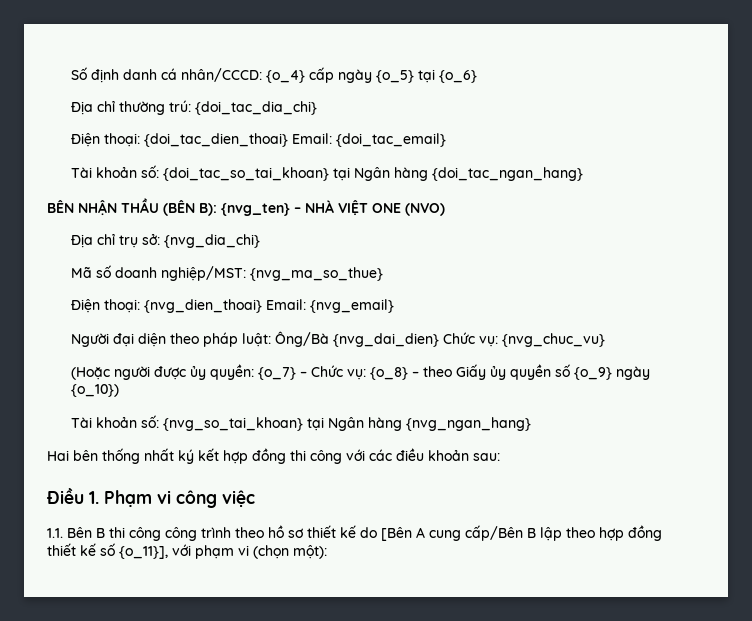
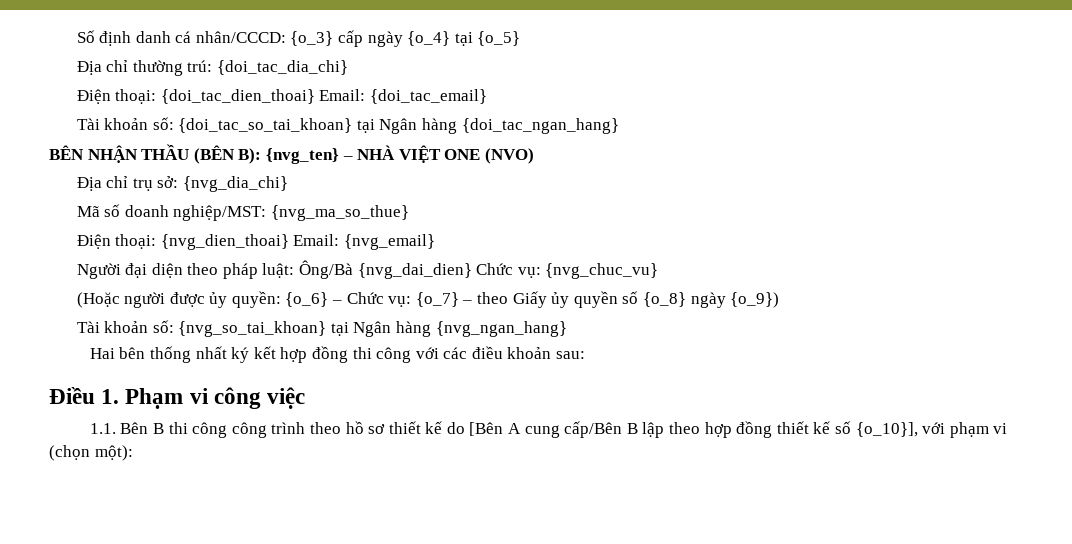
[265,70,305,83] {o_4} -> [290,31,334,46] {o_3}
(372, 76) none -> [407,31,473,46] {o_4} tại
[417,69,477,83] tại {o_6} -> (521, 38) none
[257,367,296,380] {o_7} -> [285,292,329,307] {o_6}
[369,367,408,380] {o_8} -> [415,292,459,307] {o_7}
[573,366,650,380] [70,384,119,397] {o_9} ngày {o_10}) -> [642,292,780,308] {o_8} ngày {o_9})
[119,546,168,559] {o_11}], -> [855,422,918,437] {o_10}],

